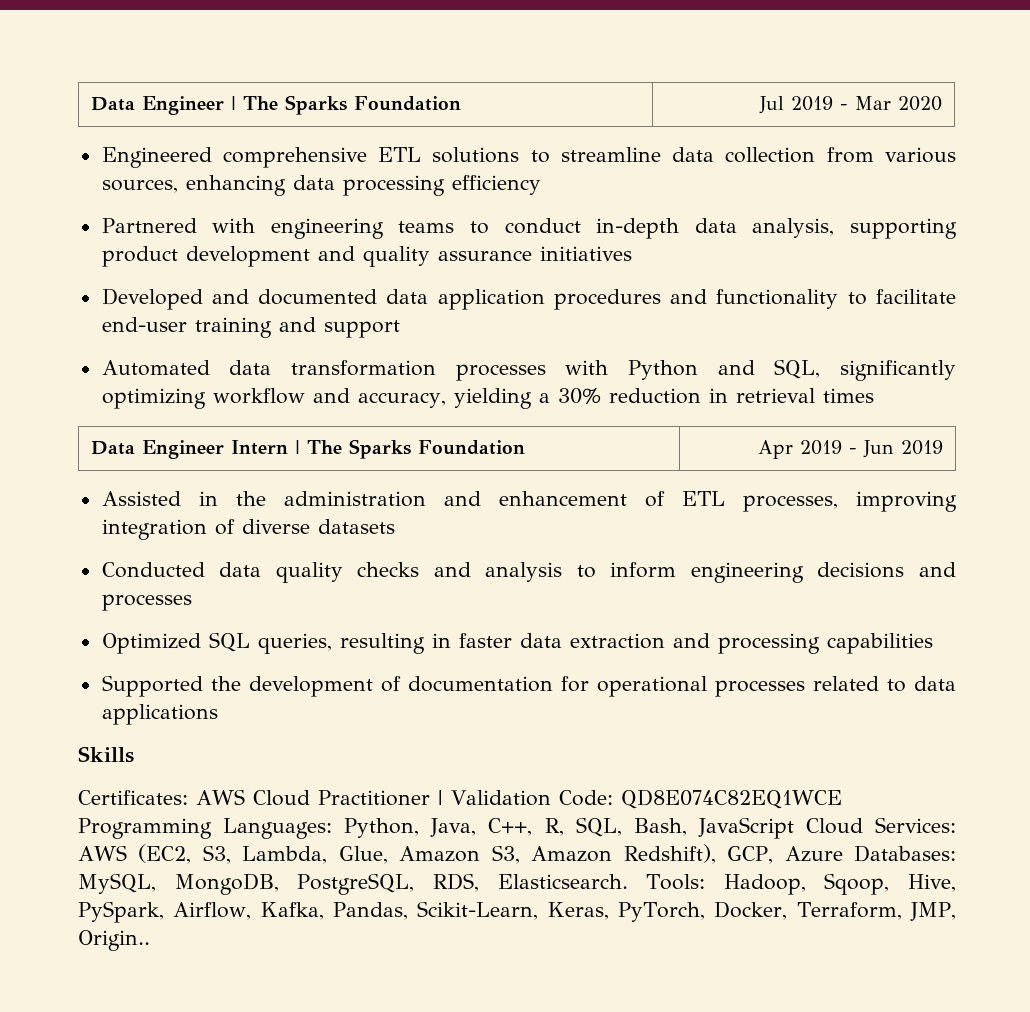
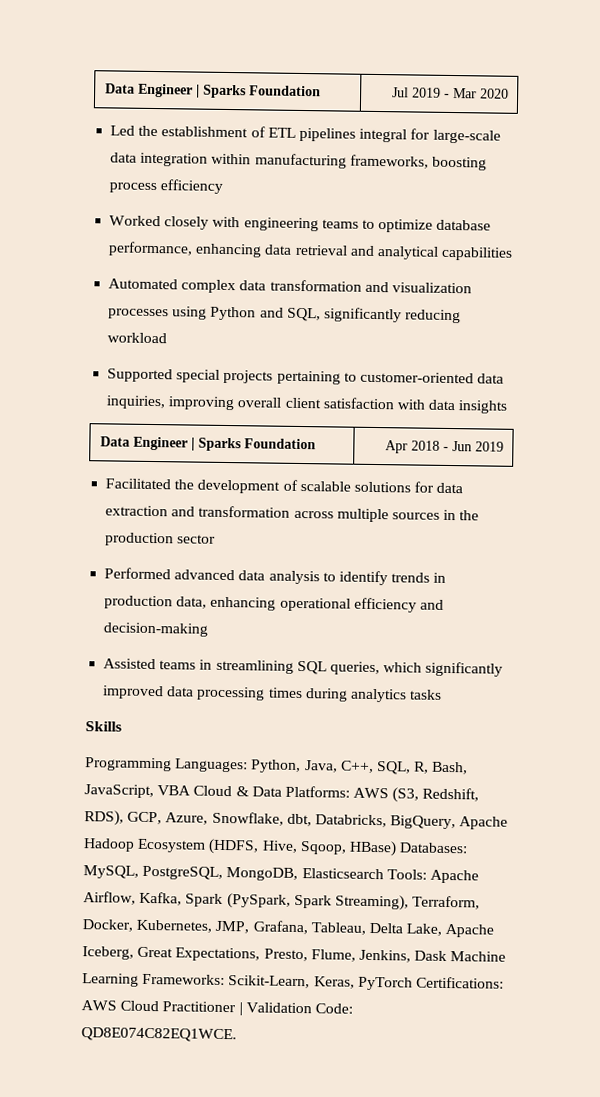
[90,96,278,115] Data Engineer | The -> [104,83,200,98] Data Engineer |
[101,147,956,168] [101,175,445,196] Engineered comprehensive ETL solutions to streamline data collection from various sources, enhancing data processing -> [110,125,501,144] [110,152,487,171] [109,182,158,194] Led the establishment of ETL pipelines integral for large-scale data integration within manufacturing frameworks, boosting process
[101,218,197,233] Partnered -> [109,215,210,230] Worked closely
[504,218,957,239] [101,246,632,267] [101,288,956,310] [101,317,400,338] conduct in-depth data analysis, supporting product development and quality assurance initiatives // Developed and documented data application procedures and functionality to facilitate end-user training and support -> [378,219,492,233] [108,241,514,261] optimize database performance, enhancing data retrieval and analytical capabilities
(210, 368) none -> [181,279,237,294] complex
[455,359,957,381] [101,388,874,409] [90,440,342,459] processes with Python and SQL, significantly optimizing workflow and accuracy, yielding a 30% reduction in retrieval times // Data Engineer Intern | The -> [364,281,472,294] [108,306,462,324] [107,332,168,344] [107,368,505,385] [106,395,509,414] [99,436,195,451] and visualization processes using Python and SQL, significantly reducing workload // Supported special projects pertaining to customer-oriented data inquiries, improving overall client satisfaction with data insights // Data Engineer |
[800,440,843,455] 2019 -> [410,440,440,451] 2018
[101,491,957,512] [101,519,395,540] [101,562,956,583] [101,594,192,611] [101,632,933,654] [101,675,956,697] [101,704,218,725] [78,746,134,763] [78,790,188,805] Assisted in the administration and enhancement of ETL processes, improving integration of diverse datasets // Conducted data quality checks and analysis to inform engineering decisions and processes // Optimized SQL queries, resulting in faster data extraction and processing capabilities // Supported the development of documentation for operational processes related to data applications // Skills // Certificates: -> [105,478,464,494] [105,505,480,523] [105,532,217,547] [104,567,447,586] [104,595,444,613] [103,622,209,637] [103,658,504,677] [102,685,443,703] [85,721,122,732] [85,757,469,775] [84,784,480,803] [84,810,509,830] [83,838,469,857] [83,865,479,884] [83,891,481,911] [82,919,495,938] [82,946,507,963] [82,973,504,991] Facilitated the development of scalable solutions for data extraction and transformation across multiple sources in the production sector // Performed advanced data analysis to identify trends in production data, enhancing operational efficiency and decision-making // Assisted teams in streamlining SQL queries, which significantly improved data processing times during analytics tasks // Skills // Programming Languages: Python, Java, C++, SQL, R, Bash, JavaScript, VBA Cloud & Data Platforms: AWS (S3, Redshift, RDS), GCP, Azure, Snowflake, dbt, Databricks, BigQuery, Apache Hadoop Ecosystem (HDFS, Hive, Sqoop, HBase) Databases: MySQL, PostgreSQL, MongoDB, Elasticsearch Tools: Apache Airflow, Kafka, Spark (PySpark, Spark Streaming), Terraform, Docker, Kubernetes, JMP, Grafana, Tableau, Delta Lake, Apache Iceberg, Great Expectations, Presto, Flume, Jenkins, Dask Machine Learning Frameworks: Scikit-Learn, Keras, PyTorch Certifications:
[620,789,842,809] [78,817,957,839] [78,844,956,864] [78,873,956,895] [78,901,957,923] [78,930,150,951] QD8E074C82EQ1WCE Programming Languages: Python, Java, C++, R, SQL, Bash, JavaScript Cloud Services: AWS (EC2, S3, Lambda, Glue, Amazon S3, Amazon Redshift), GCP, Azure Databases: MySQL, MongoDB, PostgreSQL, RDS, Elasticsearch. Tools: Hadoop, Sqoop, Hive, PySpark, Airflow, Kafka, Pandas, Scikit-Learn, Keras, PyTorch, Docker, Terraform, JMP, Origin.. -> [81,1027,237,1043] QD8E074C82EQ1WCE.

